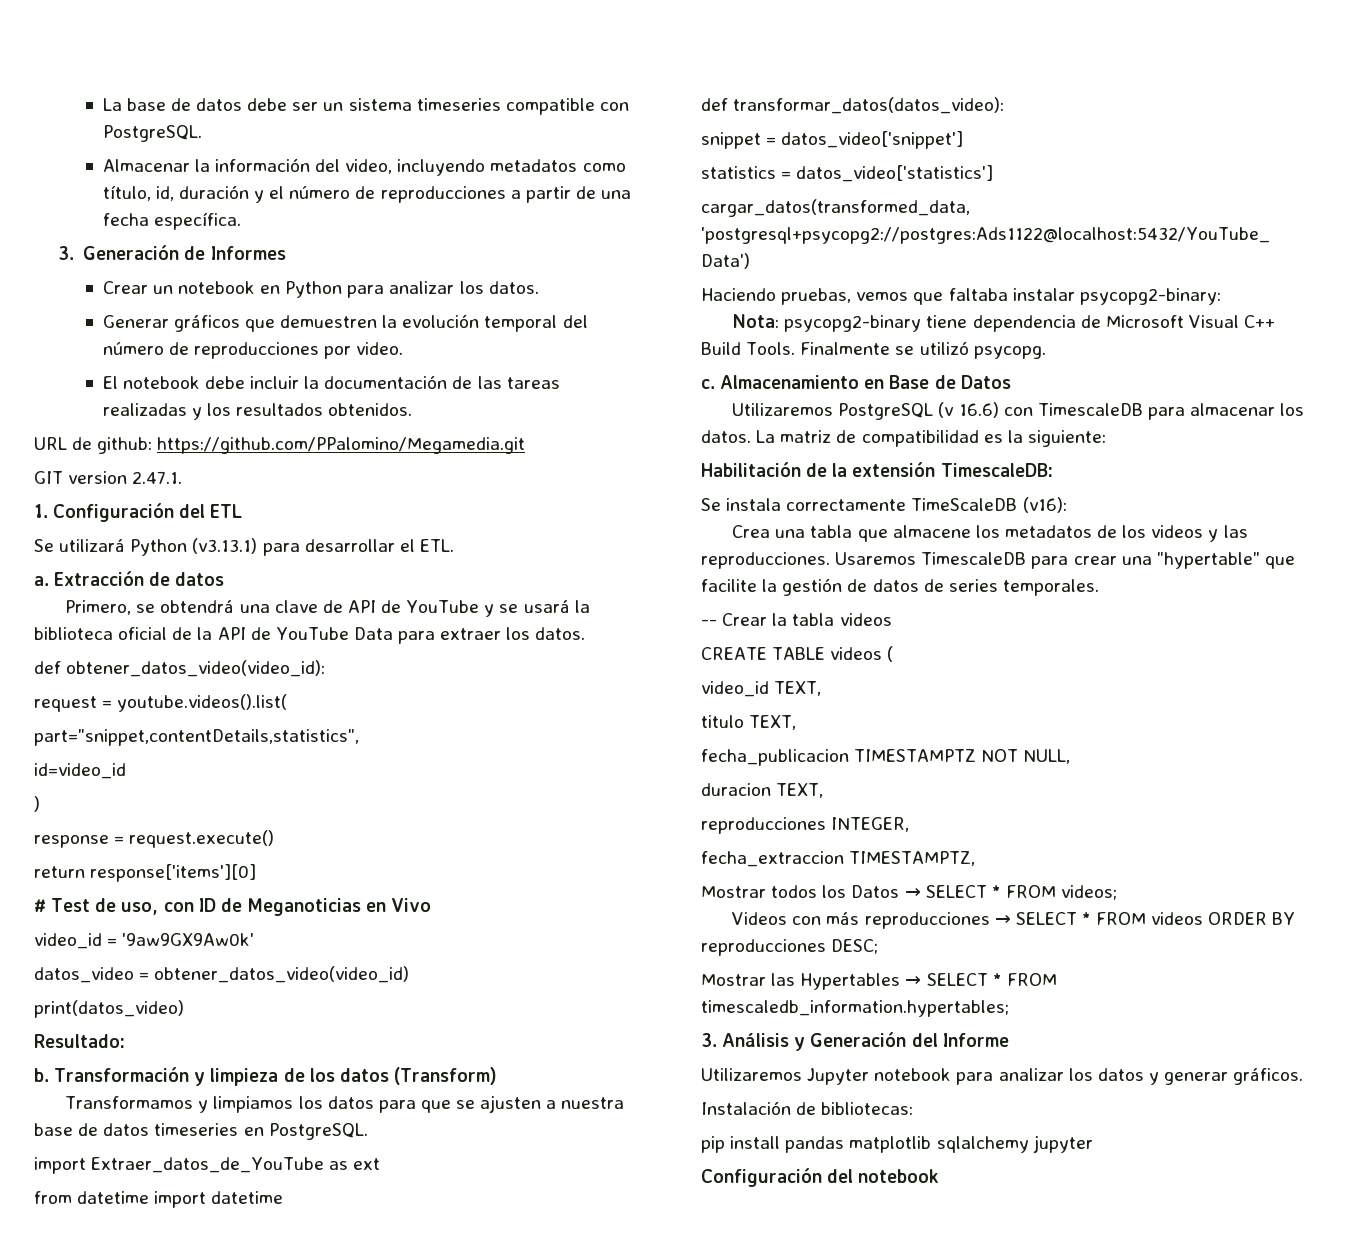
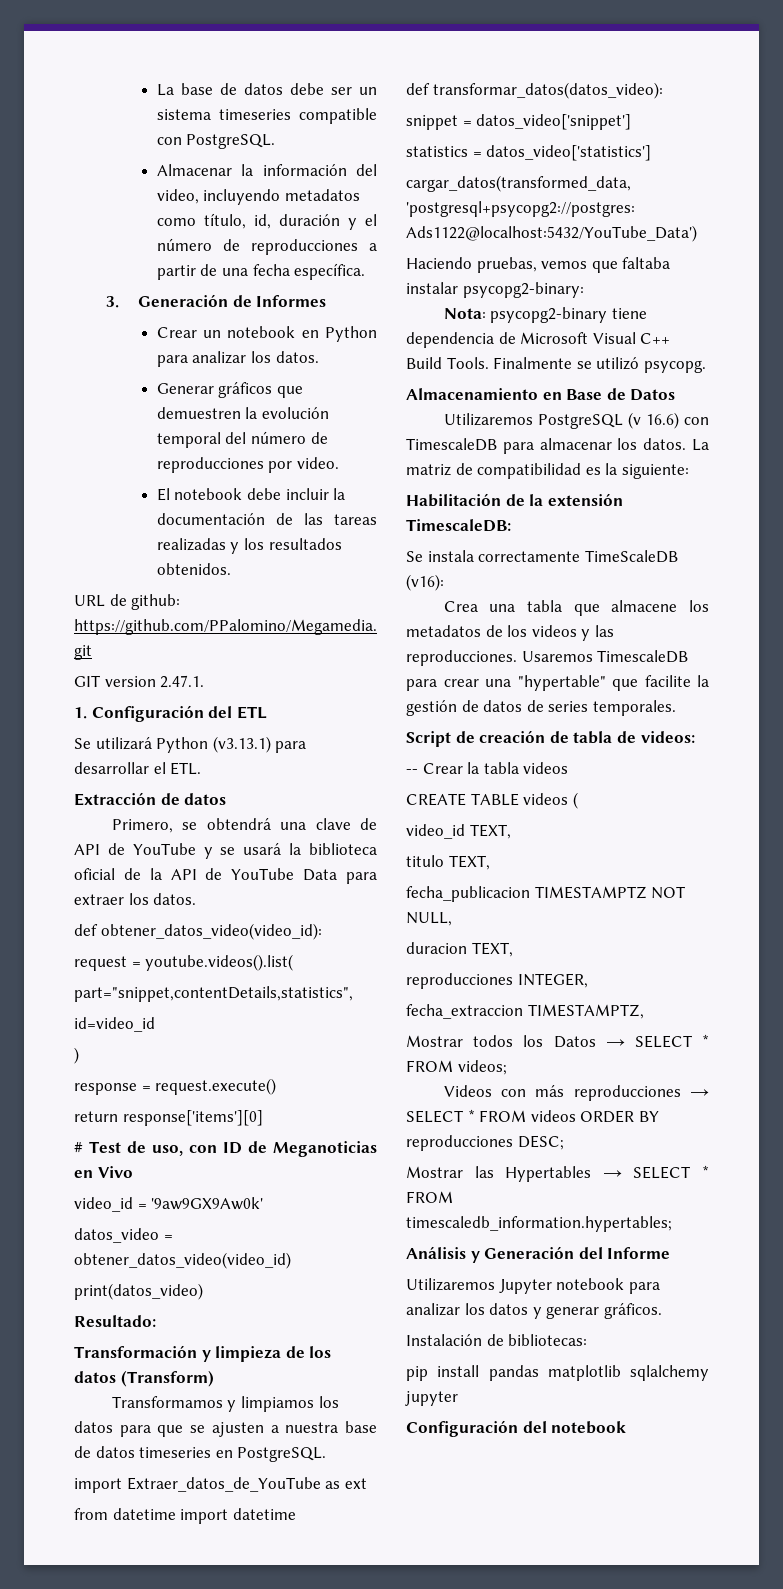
[34,576,49,586] a. -> (202, 768) none
[34,1068,49,1082] b. -> (156, 1321) none
[701,379,715,389] c. -> (706, 366) none
(1099, 587) none -> [406,730,695,747] // Script de creación de tabla de videos:
[701,1033,717,1047] 3. -> (672, 1224) none

